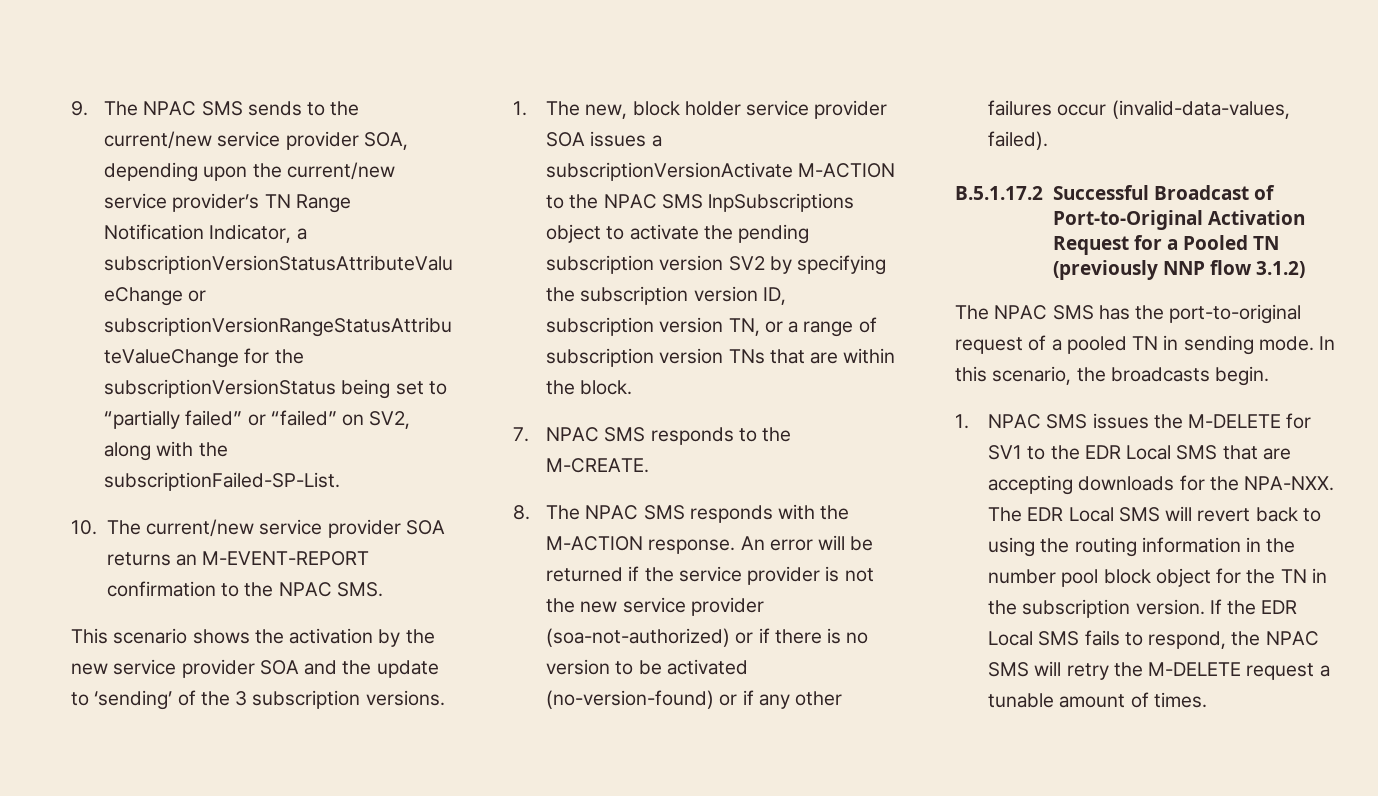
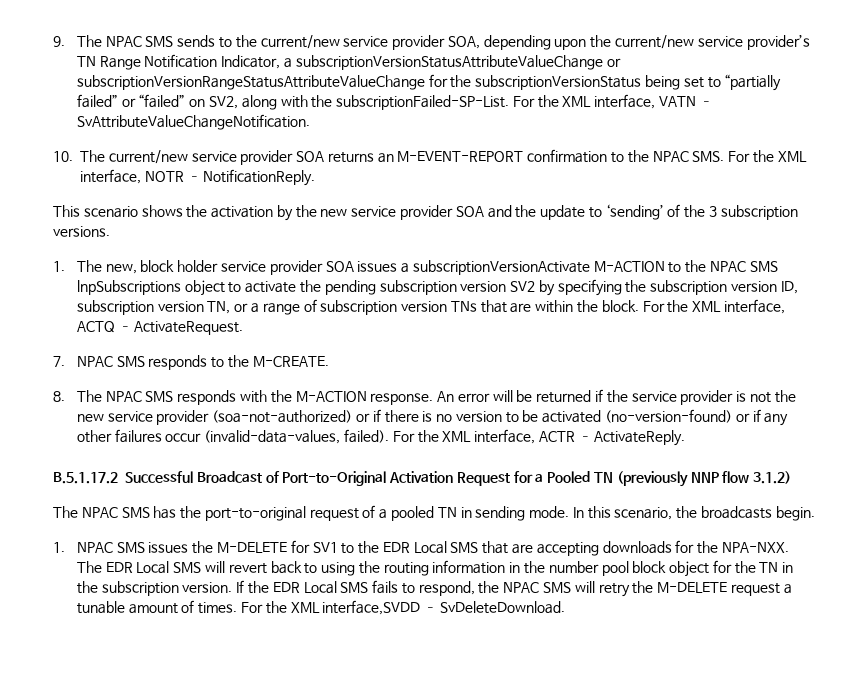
(341, 481) none -> [512,94,712,109] [76,114,310,130] For the XML interface, VATN – SvAttributeValueChangeNotification.
(383, 589) none -> [728,150,807,163] [80,169,316,186] For the XML interface, NOTR – NotificationReply.
(633, 387) none -> [642,299,785,314] [76,321,244,335] For the XML interface, ACTQ – ActivateRequest.
(1049, 140) none -> [392,429,686,446] For the XML interface, ACTR – ActivateReply.
(1207, 700) none -> [241,600,565,615] For the XML interface,SVDD – SvDeleteDownload.

